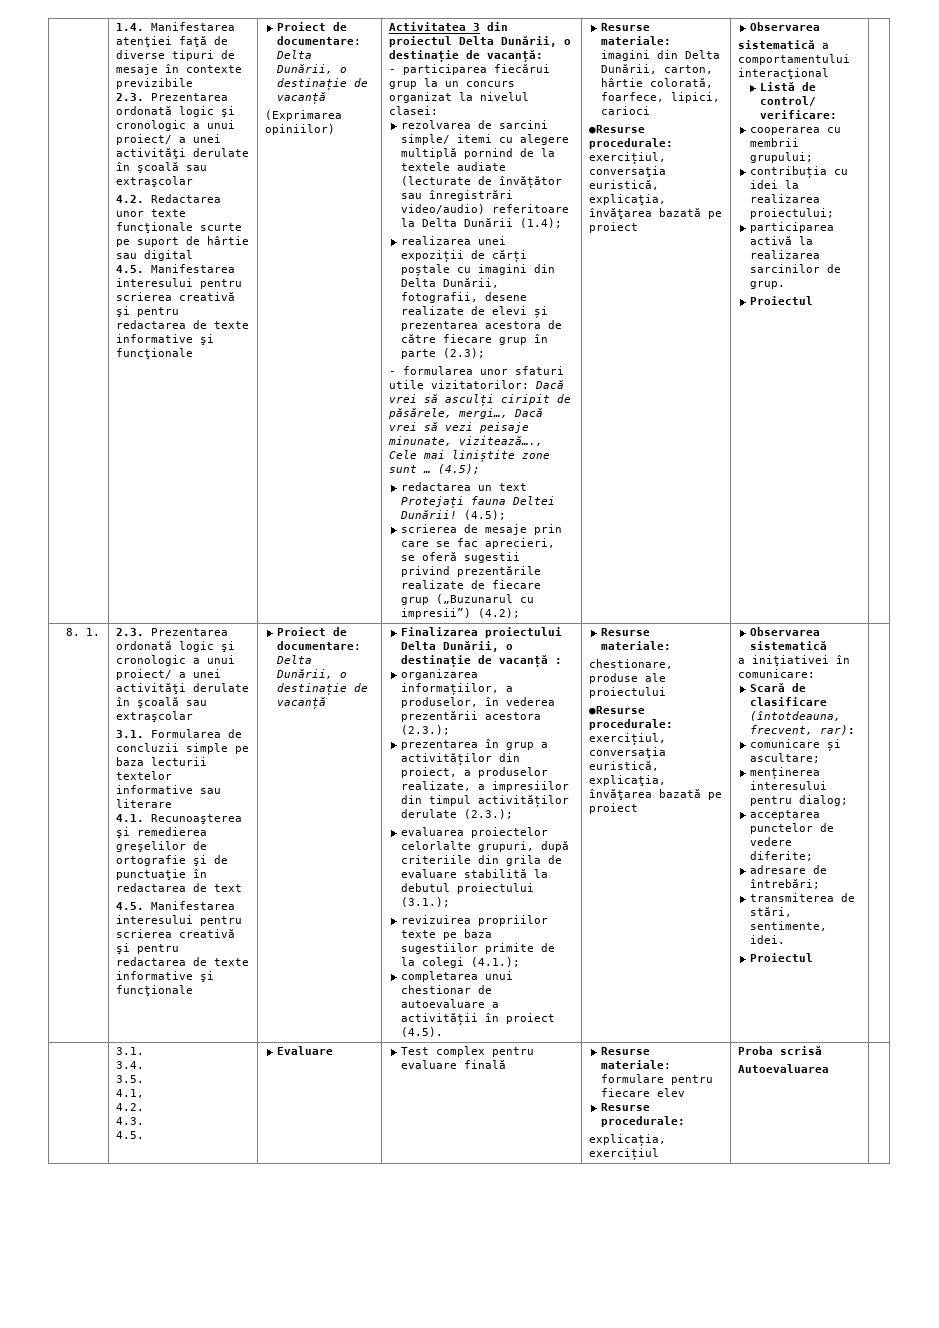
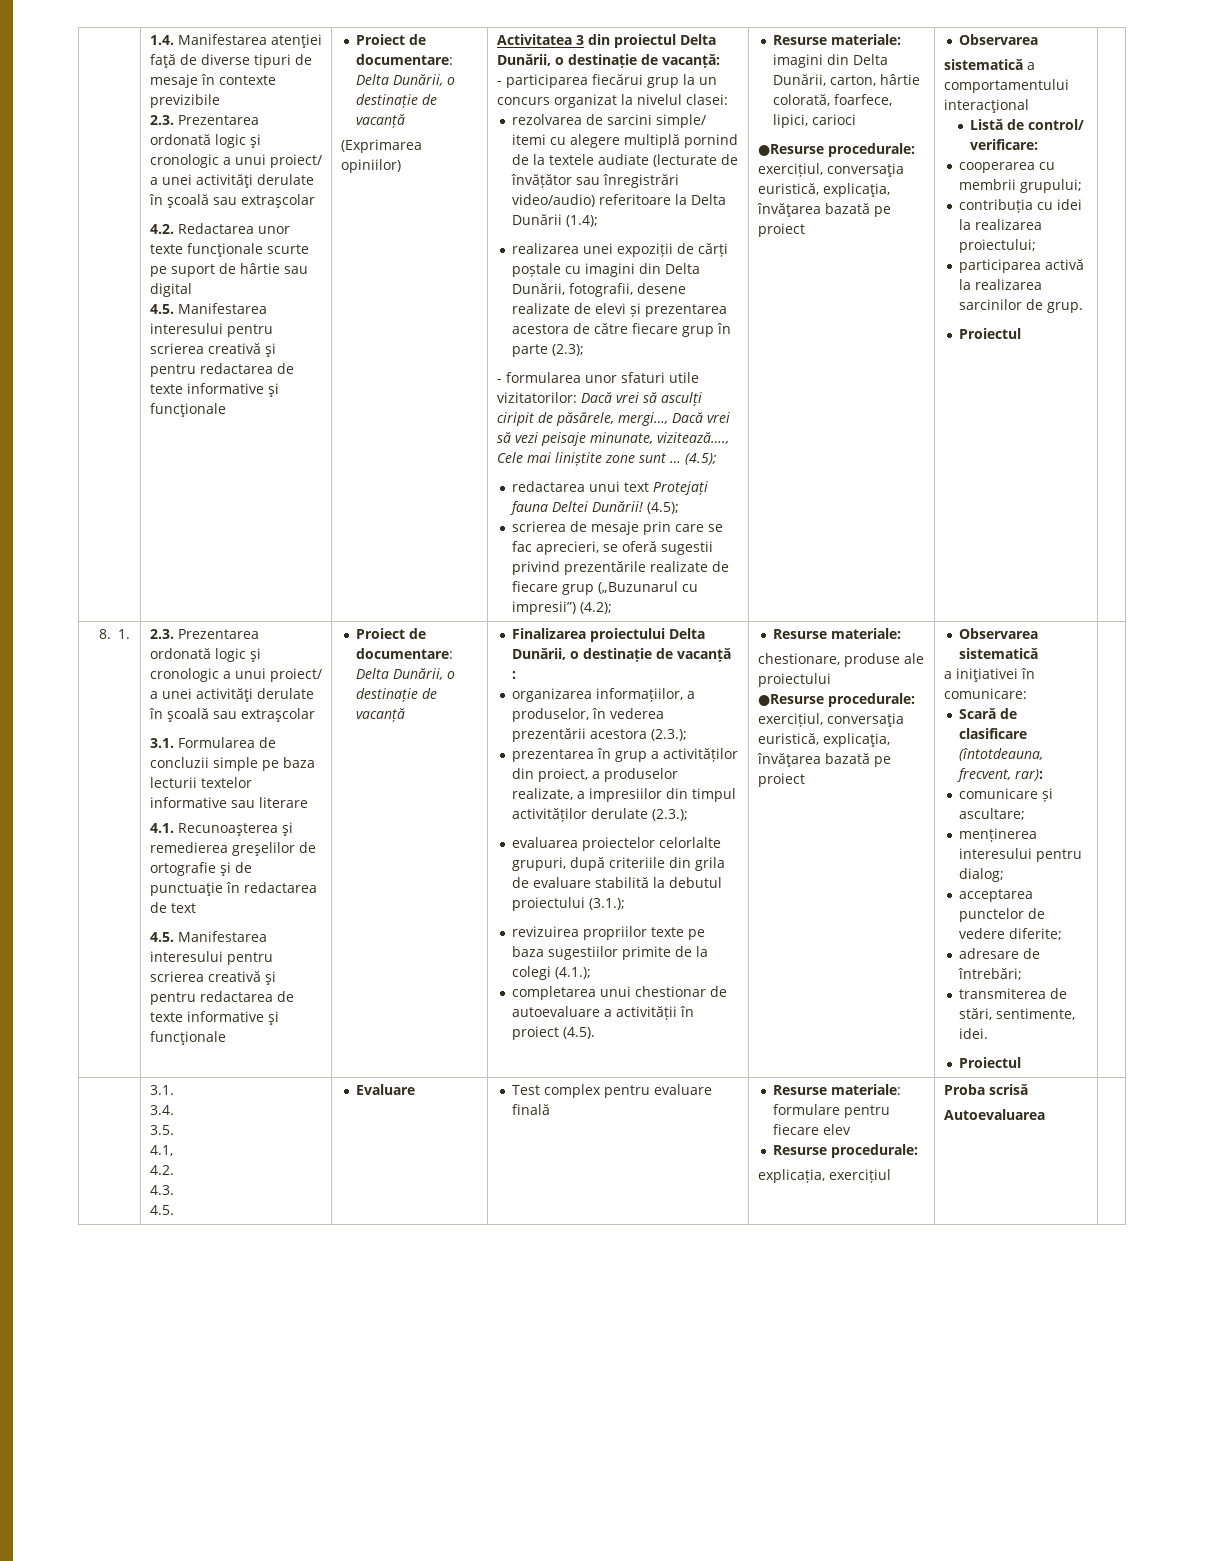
[478,485,493,491] un -> [589,481,621,492] unui

